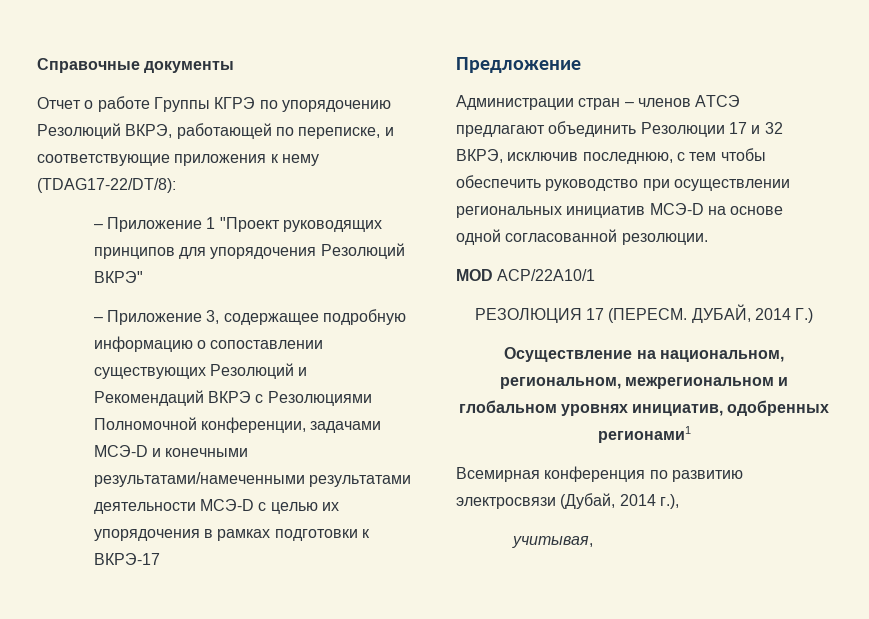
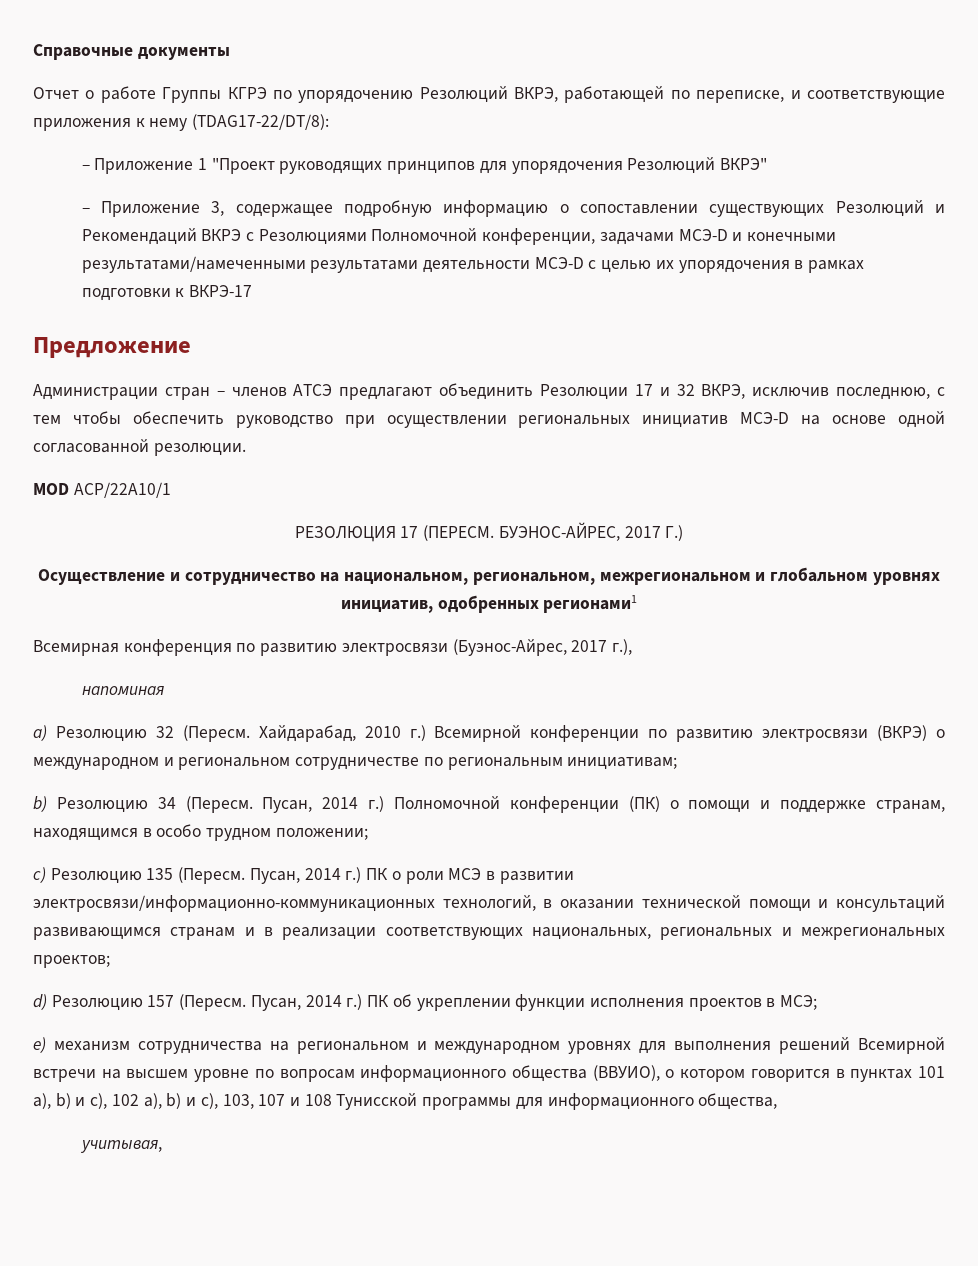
[691,304,791,323] ДУБАЙ, 2014 -> [498,522,661,541] БУЭНОС-АЙРЕС, 2017
(633, 354) none -> [169,572,316,585] и сотрудничество
[560,493,656,509] (Дубай, 2014 -> [452,639,608,656] (Буэнос-Айрес, 2017
(679, 501) none -> [81,686,164,696] [33,725,945,742] [33,757,678,770] [33,796,946,813] [33,824,368,841] [33,867,574,884] [33,895,946,912] [33,927,946,940] [33,955,110,968] [33,994,818,1011] [33,1037,945,1054] [33,1065,945,1082] [33,1093,778,1110] // напоминая // а) Резолюцию 32 (Пересм. Хайдарабад, 2010 г.) Всемирной конференции по развитию электросвязи (ВКРЭ) о международном и региональном сотрудничестве по региональным инициативам; // b) Резолюцию 34 (Пересм. Пусан, 2014 г.) Полномочной конференции (ПК) о помощи и поддержке странам, находящимся в особо трудном положении; // с) Резолюцию 135 (Пересм. Пусан, 2014 г.) ПК о роли МСЭ в развитии электросвязи/информационно-коммуникационных технологий, в оказании технической помощи и консультаций развивающимся странам и в реализации соответствующих национальных, региональных и межрегиональных проектов; // d) Резолюцию 157 (Пересм. Пусан, 2014 г.) ПК об укреплении функции исполнения проектов в МСЭ; // e) механизм сотрудничества на региональном и международном уровнях для выполнения решений Всемирной встречи на высшем уровне по вопросам информационного общества (ВВУИО), о котором говорится в пунктах 101 а), b) и с), 102 а), b) и с), 103, 107 и 108 Тунисской программы для информационного общества,

